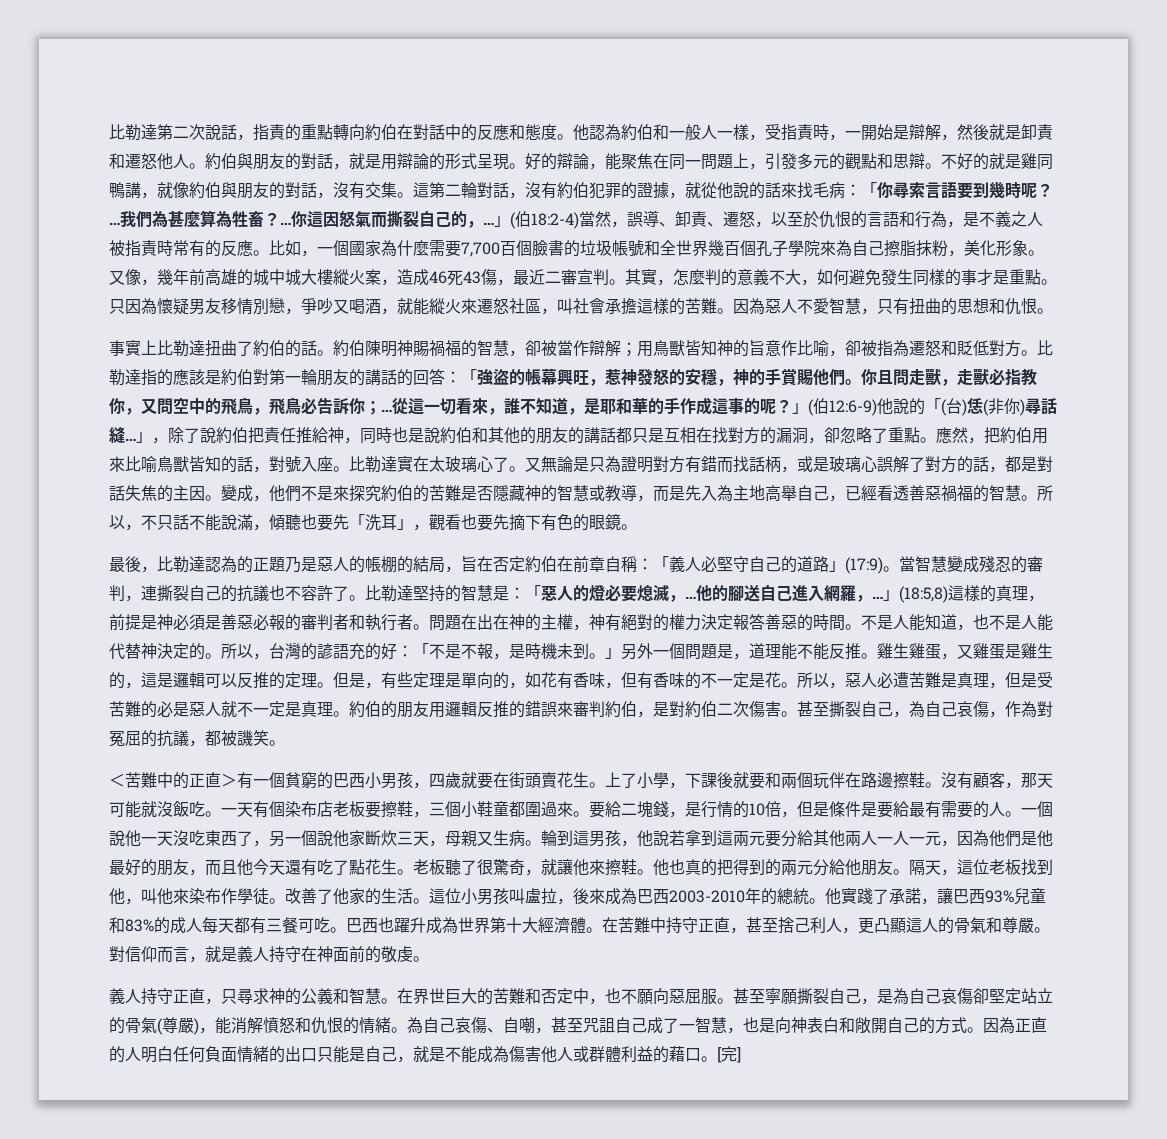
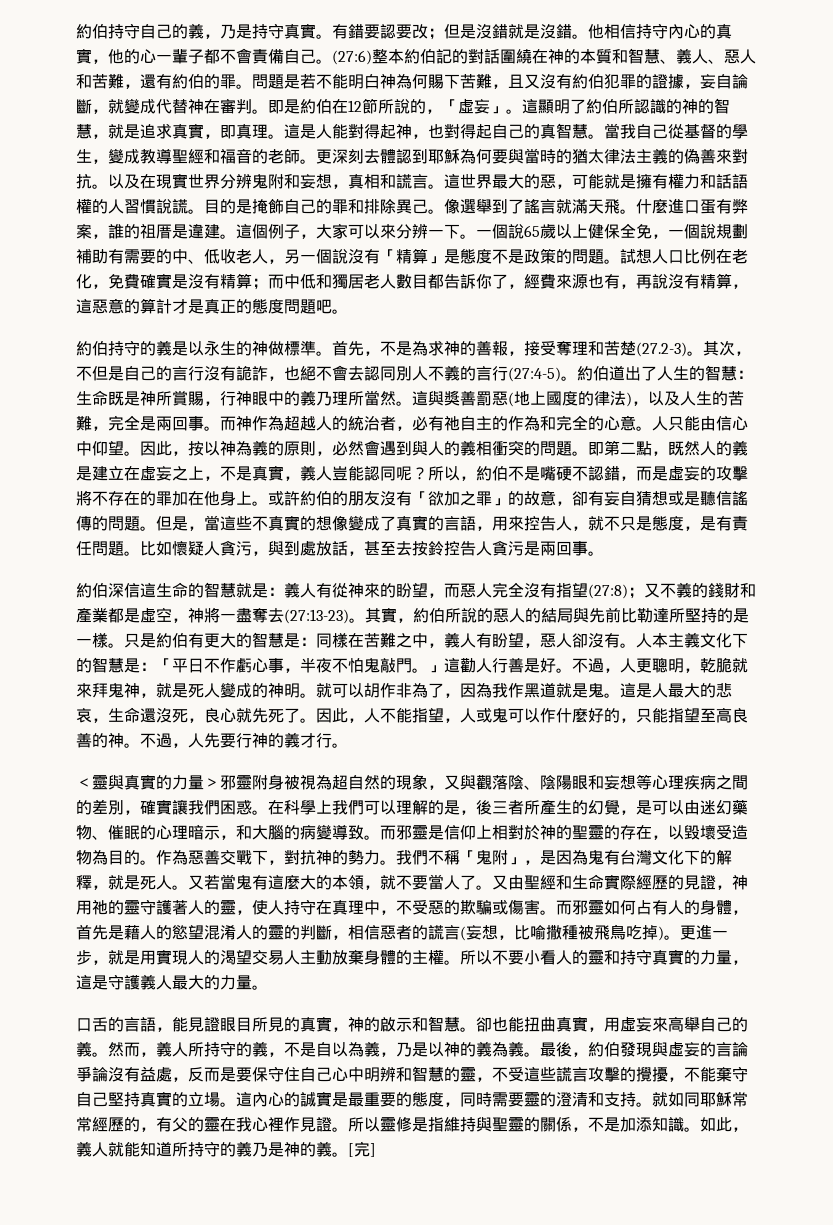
[109,124,1053,141] [109,153,1053,170] [109,182,525,199] 比勒達第二次說話，指責的重點轉向約伯在對話中的反應和態度。他認為約伯和一般人一樣，受指責時，一開始是辯解，然後就是卸責和遷怒他人。約伯與朋友的對話，就是用辯論的形式呈現。好的辯論，能聚焦在同一問題上，引發多元的觀點和思辯。不好的就是雞同鴨講，就像約伯與朋友的對話，沒有交集。這第二輪對話， -> [76,23,732,40] [76,48,756,65] [76,73,540,89] 約伯持守自己的義，乃是持守真實。有錯要認要改；但是沒錯就是沒錯。他相信持守內心的真實，他的心一輩子都不會責備自己。(27:6)整本約伯記的對話圍繞在神的本質和智慧、義人、惡人和苦難，還有約伯的罪。問題是若不能明白神為何賜下苦難，且又
[685,182,1053,199] [109,210,1043,229] [109,240,1044,257] [109,269,1057,286] [109,297,1053,315] [109,339,1053,357] [109,368,1037,386] [109,397,1057,416] [109,426,1048,444] [109,455,1053,473] [109,484,1053,502] [109,514,637,531] [109,555,1043,574] [109,584,1044,603] [109,614,1053,631] [109,643,1053,660] [109,672,1053,689] [109,701,1053,718] [109,730,285,747] [109,772,1053,789] [109,801,1053,818] [109,830,1053,847] [109,859,1053,876] [109,888,1046,905] [109,917,1050,934] [109,946,429,963] [109,988,1053,1005] [109,1017,1047,1035] [109,1046,701,1063] 就從他說的話來找毛病：「你尋索言語要到幾時呢？…我們為甚麼算為牲畜？…你這因怒氣而撕裂自己的，…」(伯18:2-4)當然，誤導、卸責、遷怒，以至於仇恨的言語和行為，是不義之人被指責時常有的反應。比如，一個國家為什麼需要7,700百個臉書的垃圾帳號和全世界幾百個孔子學院來為自己擦脂抹粉，美化形象。又像，幾年前高雄的城中城大樓縱火案，造成46死43傷，最近二審宣判。其實，怎麼判的意義不大，如何避免發生同樣的事才是重點。只因為懷疑男友移情別戀，爭吵又喝酒，就能縱火來遷怒社區，叫社會承擔這樣的苦難。因為惡人不愛智慧，只有扭曲的思想和仇恨。 // 事實上比勒達扭曲了約伯的話。約伯陳明神賜禍福的智慧，卻被當作辯解；用鳥獸皆知神的旨意作比喻，卻被指為遷怒和貶低對方。比勒達指的應該是約伯對第一輪朋友的講話的回答：「強盜的帳幕興旺，惹神發怒的安穩，神的手賞賜他們。你且問走獸，走獸必指教你，又問空中的飛鳥，飛鳥必告訴你；…從這一切看來，誰不知道，是耶和華的手作成這事的呢？」(伯12:6-9)他說的「(台)恁(非你)尋話縫…」，除了說約伯把責任推給神，同時也是說約伯和其他的朋友的講話都只是互相在找對方的漏洞，卻忽略了重點。應然，把約伯用來比喻鳥獸皆知的話，對號入座。比勒達實在太玻璃心了。又無論是只為證明對方有錯而找話柄，或是玻璃心誤解了對方的話，都是對話失焦的主因。變成，他們不是來探究約伯的苦難是否隱藏神的智慧或教導，而是先入為主地高舉自己，已經看透善惡禍福的智慧。所以，不只話不能說滿，傾聽也要先「洗耳」，觀看也要先摘下有色的眼鏡。 // 最後，比勒達認為的正題乃是惡人的帳棚的結局，旨在否定約伯在前章自稱：「義人必堅守自己的道路」(17:9)。當智慧變成殘忍的審判，連撕裂自己的抗議也不容許了。比勒達堅持的智慧是：「惡人的燈必要熄滅，…他的腳送自己進入網羅，…」(18:5,8)這樣的真理，前提是神必須是善惡必報的審判者和執行者。問題在出在神的主權，神有絕對的權力決定報答善惡的時間。不是人能知道，也不是人能代替神決定的。所以，台灣的諺語充的好：「不是不報，是時機未到。」另外一個問題是，道理能不能反推。雞生雞蛋，又雞蛋是雞生的，這是邏輯可以反推的定理。但是，有些定理是單向的，如花有香味，但有香味的不一定是花。所以，惡人必遭苦難是真理，但是受苦難的必是惡人就不一定是真理。約伯的朋友用邏輯反推的錯誤來審判約伯，是對約伯二次傷害。甚至撕裂自己，為自己哀傷，作為對冤屈的抗議，都被譏笑。 // ＜苦難中的正直＞有一個貧窮的巴西小男孩，四歲就要在街頭賣花生。上了小學，下課後就要和兩個玩伴在路邊擦鞋。沒有顧客，那天可能就沒飯吃。一天有個染布店老板要擦鞋，三個小鞋童都圍過來。要給二塊錢，是行情的10倍，但是條件是要給最有需要的人。一個說他一天沒吃東西了，另一個說他家斷炊三天，母親又生病。輪到這男孩，他說若拿到這兩元要分給其他兩人一人一元，因為他們是他最好的朋友，而且他今天還有吃了點花生。老板聽了很驚奇，就讓他來擦鞋。他也真的把得到的兩元分給他朋友。隔天，這位老板找到他，叫他來染布作學徒。改善了他家的生活。這位小男孩叫盧拉，後來成為巴西2003-2010年的總統。他實踐了承諾，讓巴西93%兒童和83%的成人每天都有三餐可吃。巴西也躍升成為世界第十大經濟體。在苦難中持守正直，甚至捨己利人，更凸顯這人的骨氣和尊嚴。對信仰而言，就是義人持守在神面前的敬虔。 // 義人持守正直，只尋求神的公義和智慧。在界世巨大的苦難和否定中，也不願向惡屈服。甚至寧願撕裂自己，是為自己哀傷卻堅定站立的骨氣(尊嚴)，能消解憤怒和仇恨的情緒。為自己哀傷、自嘲，甚至咒詛自己成了一智慧，也是向神表白和敞開自己的方式。因為正直的人明白任何負面情緒的出口只能是自己，就是不能成為傷害他人或群體利益的藉口 -> [700,74,748,89] [76,98,730,114] [76,123,748,139] [76,148,748,164] [76,173,748,189] [76,198,748,214] [76,223,748,239] [76,248,748,264] [76,273,748,290] [76,298,348,314] [76,340,751,357] [76,365,753,382] [76,390,744,407] [76,415,748,431] [76,440,748,456] [76,465,748,481] [76,490,748,506] [76,515,748,531] [76,541,604,556] [76,582,756,599] [76,607,749,624] [76,632,748,648] [76,657,748,673] [76,682,732,698] [76,707,748,723] [76,732,348,748] [76,774,748,790] [76,799,748,815] [76,824,748,840] [76,849,732,865] [76,874,748,890] [76,899,748,915] [76,924,728,941] [76,949,748,965] [76,974,268,990] [76,1016,748,1032] [76,1041,748,1057] [76,1066,748,1082] [76,1091,748,1107] [76,1116,748,1132] [76,1141,332,1157] 妄自論斷，就變成代替神在審判。即是約伯在12節所說的，「虛妄」。這顯明了約伯所認識的神的智慧，就是追求真實，即真理。這是人能對得起神，也對得起自己的真智慧。當我自己從基督的學生，變成教導聖經和福音的老師。更深刻去體認到耶穌為何要與當時的猶太律法主義的偽善來對抗。以及在現實世界分辨鬼附和妄想，真相和謊言。這世界最大的惡，可能就是擁有權力和話語權的人習慣說謊。目的是掩飾自己的罪和排除異己。像選舉到了謠言就滿天飛。什麼進口蛋有弊案，誰的祖厝是違建。這個例子，大家可以來分辨一下。一個說65歲以上健保全免，一個說規劃補助有需要的中、低收老人，另一個說沒有「精算」是態度不是政策的問題。試想人口比例在老化，免費確實是沒有精算；而中低和獨居老人數目都告訴你了，經費來源也有，再說沒有精算，這惡意的算計才是真正的態度問題吧。 // 約伯持守的義是以永生的神做標準。首先，不是為求神的善報，接受奪理和苦楚(27.2-3)。其次，不但是自己的言行沒有詭詐，也絕不會去認同別人不義的言行(27:4-5)。約伯道出了人生的智慧：生命既是神所賞賜，行神眼中的義乃理所當然。這與獎善罰惡(地上國度的律法)，以及人生的苦難，完全是兩回事。而神作為超越人的統治者，必有祂自主的作為和完全的心意。人只能由信心中仰望。因此，按以神為義的原則，必然會遇到與人的義相衝突的問題。即第二點，既然人的義是建立在虛妄之上，不是真實，義人豈能認同呢？所以，約伯不是嘴硬不認錯，而是虛妄的攻擊將不存在的罪加在他身上。或許約伯的朋友沒有「欲加之罪」的故意，卻有妄自猜想或是聽信謠傳的問題。但是，當這些不真實的想像變成了真實的言語，用來控告人，就不只是態度，是有責任問題。比如懷疑人貪污，與到處放話，甚至去按鈴控告人貪污是兩回事。 // 約伯深信這生命的智慧就是：義人有從神來的盼望，而惡人完全沒有指望(27:8)；又不義的錢財和產業都是虛空，神將一盡奪去(27:13-23)。其實，約伯所說的惡人的結局與先前比勒達所堅持的是一樣。只是約伯有更大的智慧是：同樣在苦難之中，義人有盼望，惡人卻沒有。人本主義文化下的智慧是：「平日不作虧心事，半夜不怕鬼敲門。」這勸人行善是好。不過，人更聰明，乾脆就來拜鬼神，就是死人變成的神明。就可以胡作非為了，因為我作黑道就是鬼。這是人最大的悲哀，生命還沒死，良心就先死了。因此，人不能指望，人或鬼可以作什麼好的，只能指望至高良善的神。不過，人先要行神的義才行。 // ＜靈與真實的力量＞邪靈附身被視為超自然的現象，又與觀落陰、陰陽眼和妄想等心理疾病之間的差別，確實讓我們困惑。在科學上我們可以理解的是，後三者所產生的幻覺，是可以由迷幻藥物、催眠的心理暗示，和大腦的病變導致。而邪靈是信仰上相對於神的聖靈的存在，以毀壞受造物為目的。作為惡善交戰下，對抗神的勢力。我們不稱「鬼附」，是因為鬼有台灣文化下的解釋，就是死人。又若當鬼有這麼大的本領，就不要當人了。又由聖經和生命實際經歷的見證，神用祂的靈守護著人的靈，使人持守在真理中，不受惡的欺騙或傷害。而邪靈如何占有人的身體，首先是藉人的慾望混淆人的靈的判斷，相信惡者的謊言(妄想，比喻撒種被飛鳥吃掉)。更進一步，就是用實現人的渴望交易人主動放棄身體的主權。所以不要小看人的靈和持守真實的力量，這是守護義人最大的力量。 // 口舌的言語，能見證眼目所見的真實，神的啟示和智慧。卻也能扭曲真實，用虛妄來高舉自己的義。然而，義人所持守的義，不是自以為義，乃是以神的義為義。最後，約伯發現與虛妄的言論爭論沒有益處，反而是要保守住自己心中明辨和智慧的靈，不受這些謊言攻擊的攪擾，不能棄守自己堅持真實的立場。這內心的誠實是最重要的態度，同時需要靈的澄清和支持。就如同耶穌常常經歷的，有父的靈在我心裡作見證。所以靈修是指維持與聖靈的關係，不是加添知識。如此，義人就能知道所持守的義乃是神的義

